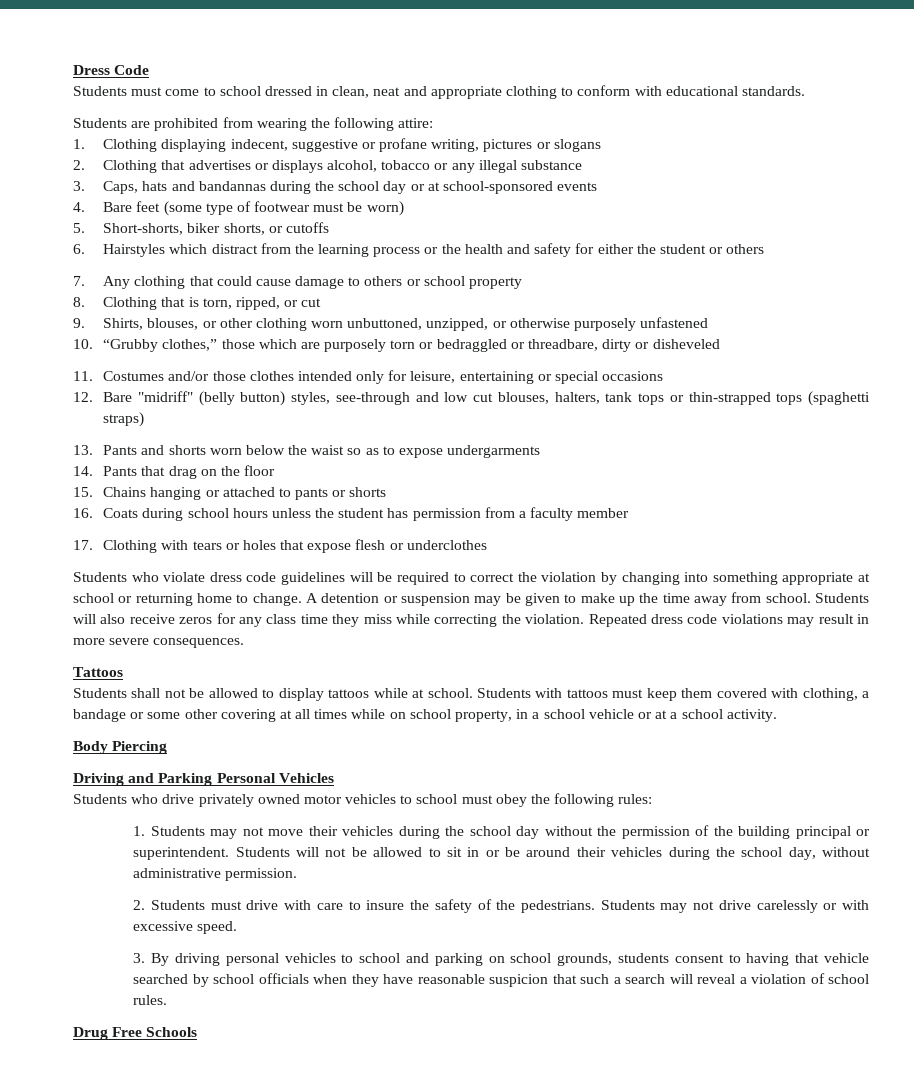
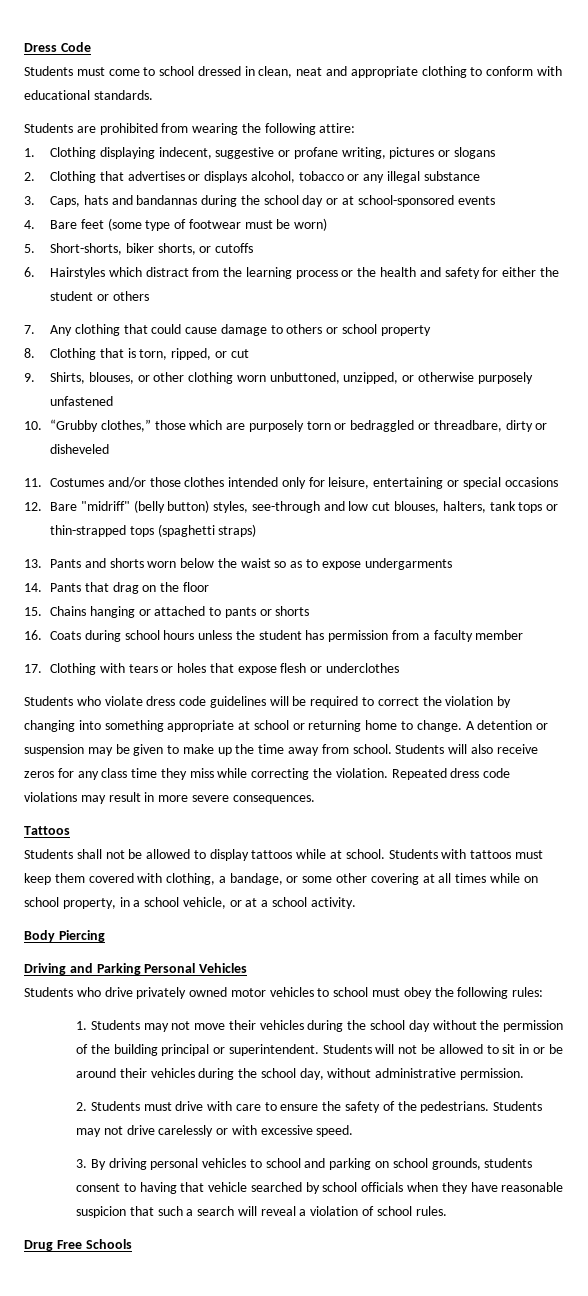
[73,709,126,722] bandage -> [229,873,283,885] bandage,
[588,709,634,719] vehicle -> [182,897,226,909] vehicle,
[366,900,405,910] insure -> [280,1104,319,1111] ensure

